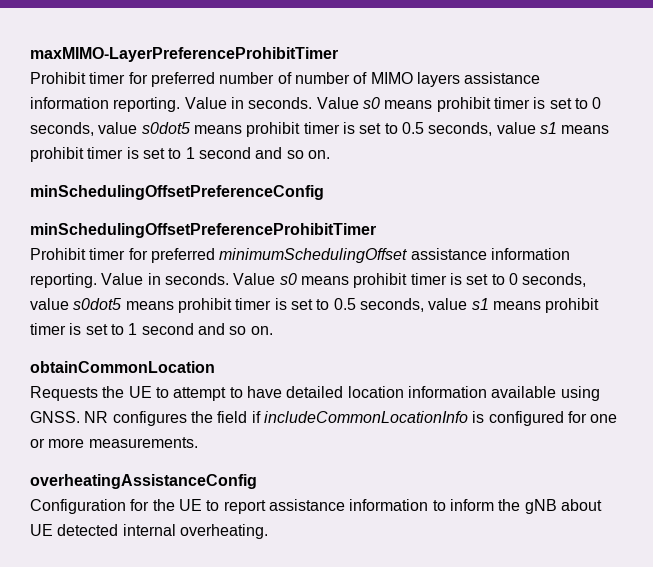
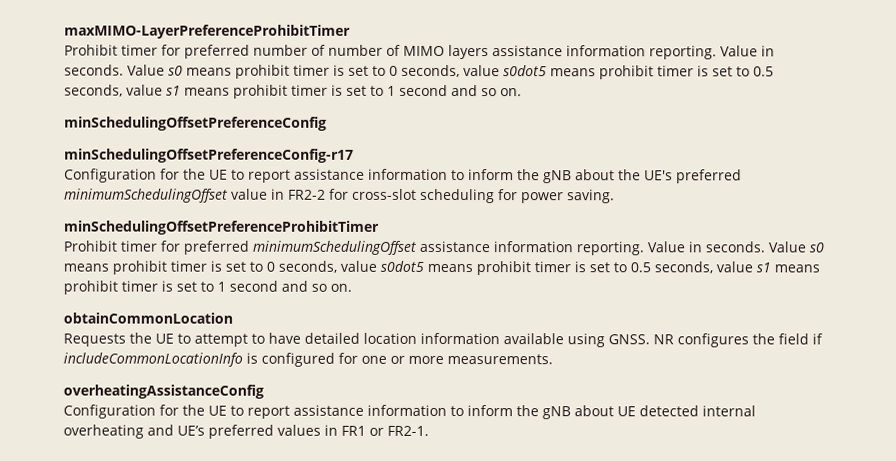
(324, 192) none -> [64,148,354,163] [64,168,742,184] [64,188,615,204] // minSchedulingOffsetPreferenceConfig-r17 // Configuration for the UE to report assistance information to inform the gNB about the UE's preferred minimumSchedulingOffset value in FR2-2 for cross-slot scheduling for power saving.
[179,524,268,539] overheating. -> [63,424,429,439] overheating and UE’s preferred values in FR1 or FR2-1.

